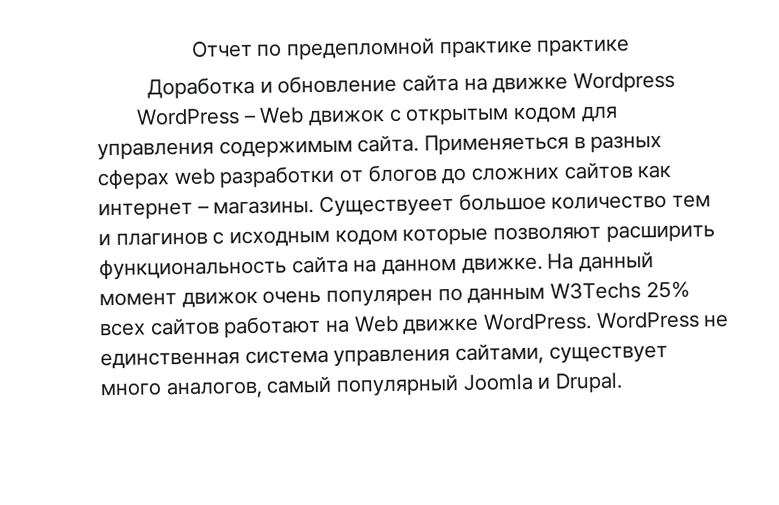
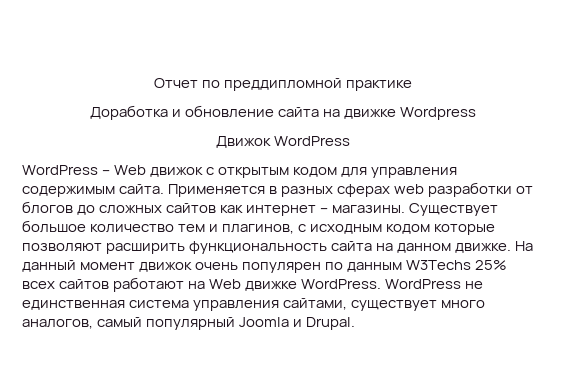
[286,38,533,61] предепломной практике -> [224,78,343,91] преддипломной
(676, 82) none -> [215,136,351,148] // Движок WordPress
[424,133,570,156] Применяеться -> [168,184,266,197] Применяется
[471,166,560,181] сложних -> [99,205,163,214] сложных
[319,194,455,218] Существуеет -> [409,203,499,216] Существует
[115,231,208,246] плагинов -> [222,224,295,234] плагинов,

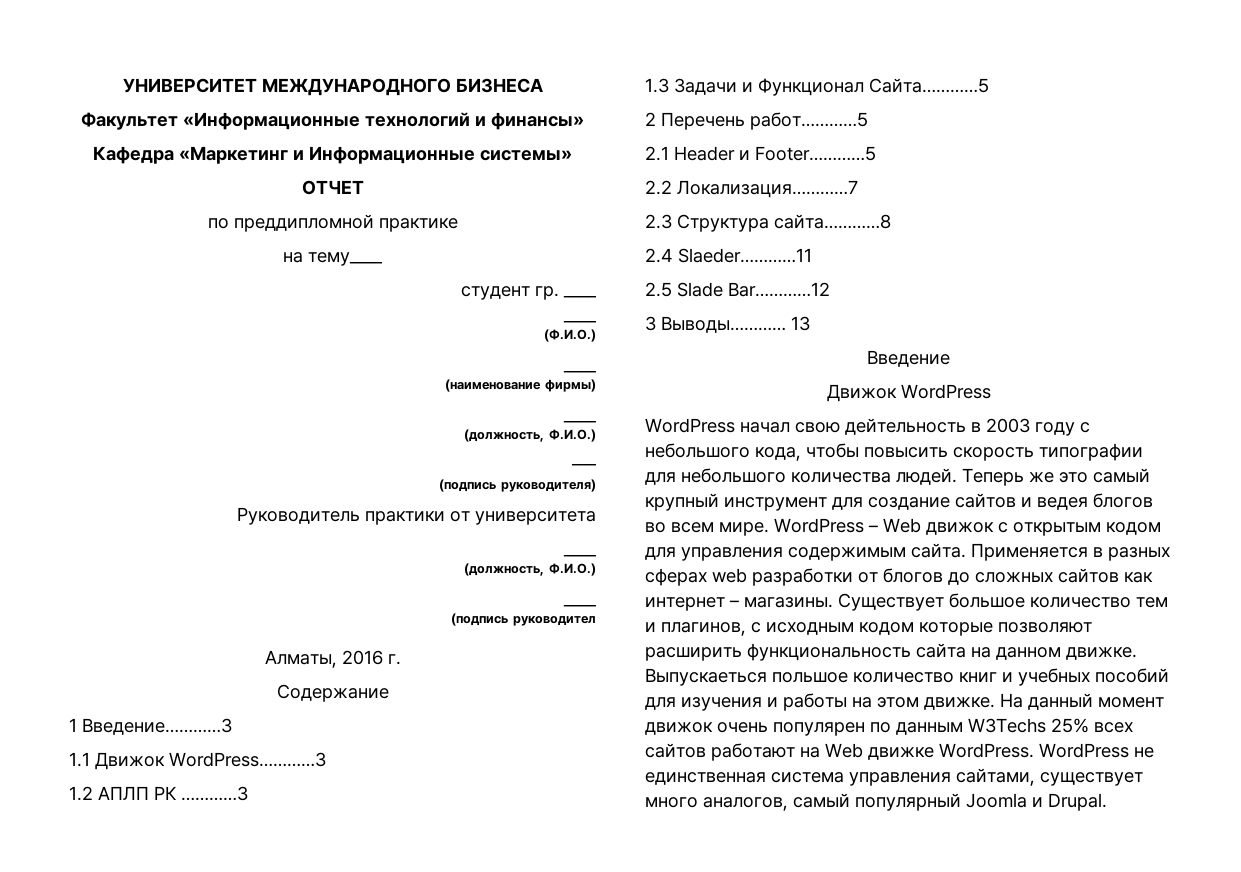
[153,78,413,91] [89,105,477,120] [215,136,351,148] Отчет по преддипломной практике // Доработка и обновление сайта на движке Wordpress // Движок WordPress // -> [122,78,543,96] [81,112,584,130] [93,146,572,164] [301,180,364,195] [207,214,458,232] [283,252,383,266] [461,286,597,300] [563,321,597,323] [544,329,596,342] [563,371,597,373] [445,379,596,392] [563,421,597,423] [464,429,596,442] [571,464,596,466] [439,479,596,492] [237,507,596,525] [563,555,597,557] [464,563,596,576] [563,605,597,607] [451,613,596,626] [264,650,401,668] [276,684,389,702] [69,718,232,735] [69,752,326,770] [69,786,248,801] [645,78,989,96] [645,112,868,130] [645,146,876,161] [645,180,858,198] [645,214,891,232] [645,248,812,263] [645,282,830,297] [645,316,810,333] [867,350,950,367] [826,384,991,402] [645,418,1090,436] [645,443,1143,461] [645,468,1150,486] [645,493,1153,511] [645,522,769,536] УНИВЕРСИТЕТ МЕЖДУНАРОДНОГО БИЗНЕСА // Факультет «Информационные технологий и финансы» // Кафедра «Маркетинг и Информационные системы» // ОТЧЕТ // по преддипломной практике // на тему____ // студент гр. ____ // ____ // (Ф.И.О.) // ____ // (наименование фирмы) // ____ // (должность, Ф.И.О.) // ____ // (подпись руководителя) // Руководитель практики от университета // ____ // (должность, Ф.И.О.) // ____ // (подпись руководител // Алматы, 2016 г. // Содержание // 1 Введение…………3 // 1.1 Движок WordPress…………3 // 1.2 АПЛП РК …………3 // 1.3 Задачи и Функционал Сайта…………5 // 2 Перечень работ…………5 // 2.1 Header и Footer…………5 // 2.2 Локализация…………7 // 2.3 Структура сайта…………8 // 2.4 Slaeder…………11 // 2.5 Slade Bar…………12 // 3 Выводы………… 13 // Введение // Движок WordPress // WordPress начал свою дейтельность в 2003 году с небольшого кода, чтобы повысить скорость типографии для небольшого количества людей. Теперь же это самый крупный инструмент для создание сайтов и ведея блогов во всем мире.
(512, 248) none -> [645,668,1169,686] [645,693,995,711] Выпускаеться польшое количество книг и учебных пособий для изучения и работы на этом движке.

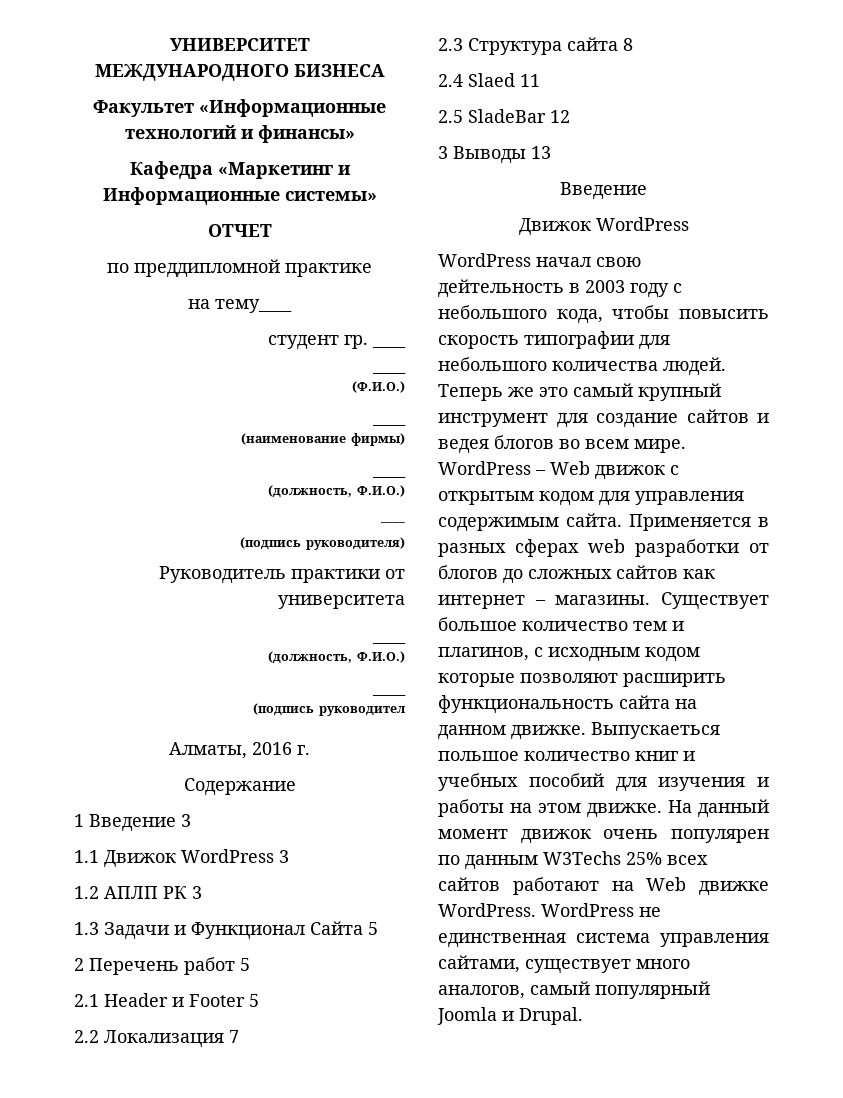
[82,718,232,735] Введение…………3 -> [89,814,191,832] Введение 3
[169,752,326,767] WordPress…………3 -> [181,849,289,863] WordPress 3
[181,786,248,801] …………3 -> [192,886,202,899] 3
[869,78,989,93] Сайта…………5 -> [310,921,378,935] Сайта 5
[750,112,868,130] работ…………5 -> [184,957,250,975] работ 5
[755,146,876,161] Footer…………5 -> [189,994,259,1007] Footer 5
[677,180,858,198] Локализация…………7 -> [104,1030,239,1048] Локализация 7
[774,214,891,229] сайта…………8 -> [567,37,633,51] сайта 8
[678,248,812,263] Slaeder…………11 -> [468,73,540,87] Slaed 11
[677,282,830,297] [645,316,786,333] Slade Bar…………12 // 3 Выводы………… -> [468,109,570,123] [438,146,526,164] SladeBar 12 // 3 Выводы

